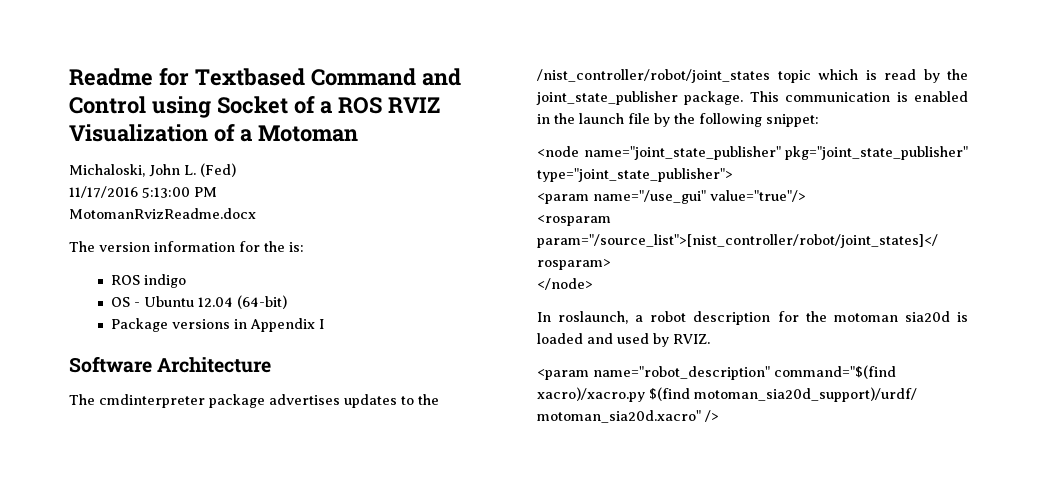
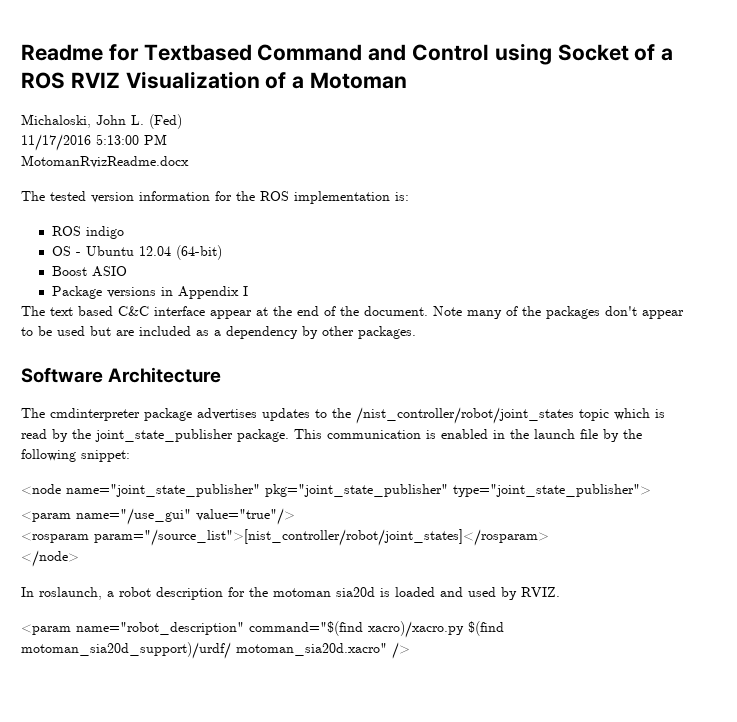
(95, 246) none -> [50,191,86,201] tested
(285, 246) none -> [260,191,390,204] ROS implementation
(287, 302) none -> [51,266,127,277] // Boost ASIO
(324, 324) none -> [21,306,684,319] [21,326,416,339] // The text based C&C interface appear at the end of the document. Note many of the packages don't appear to be used but are included as a dependency by other packages.

